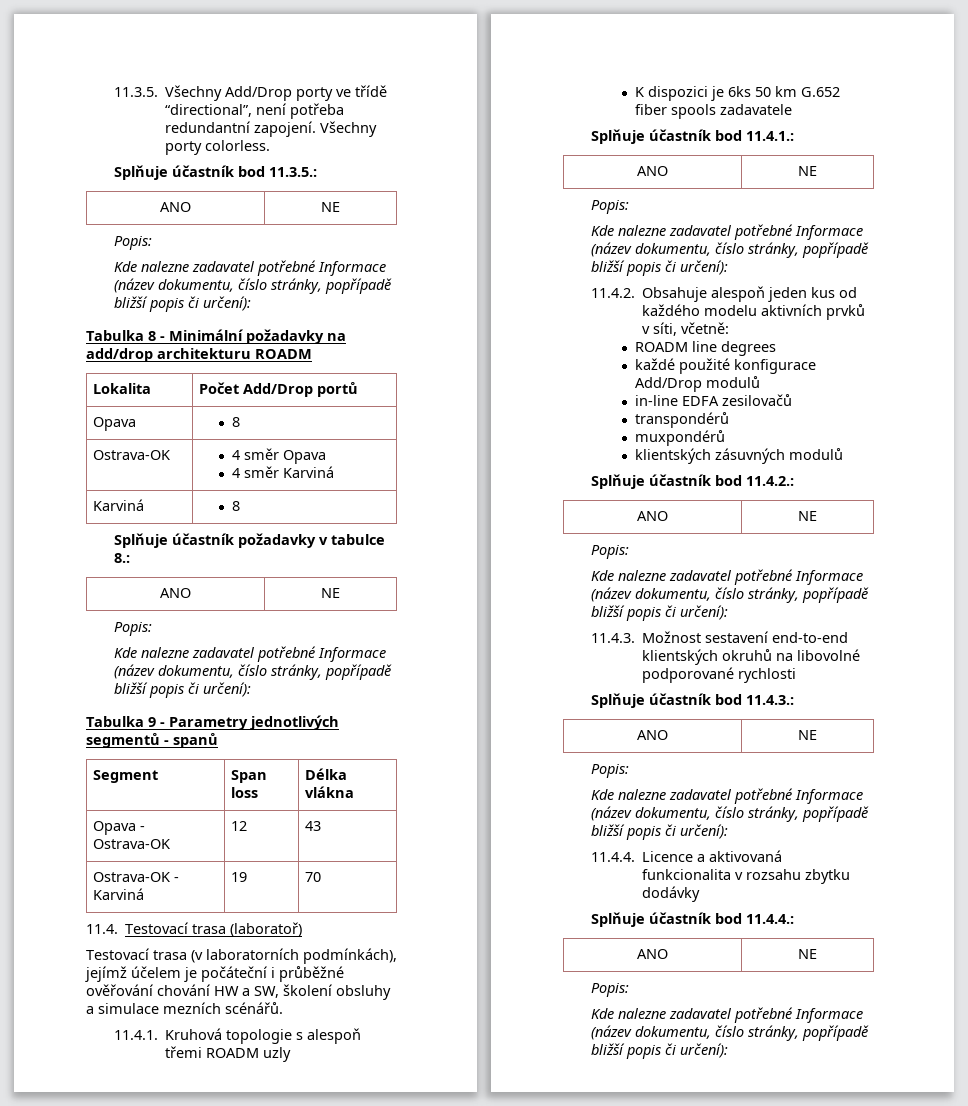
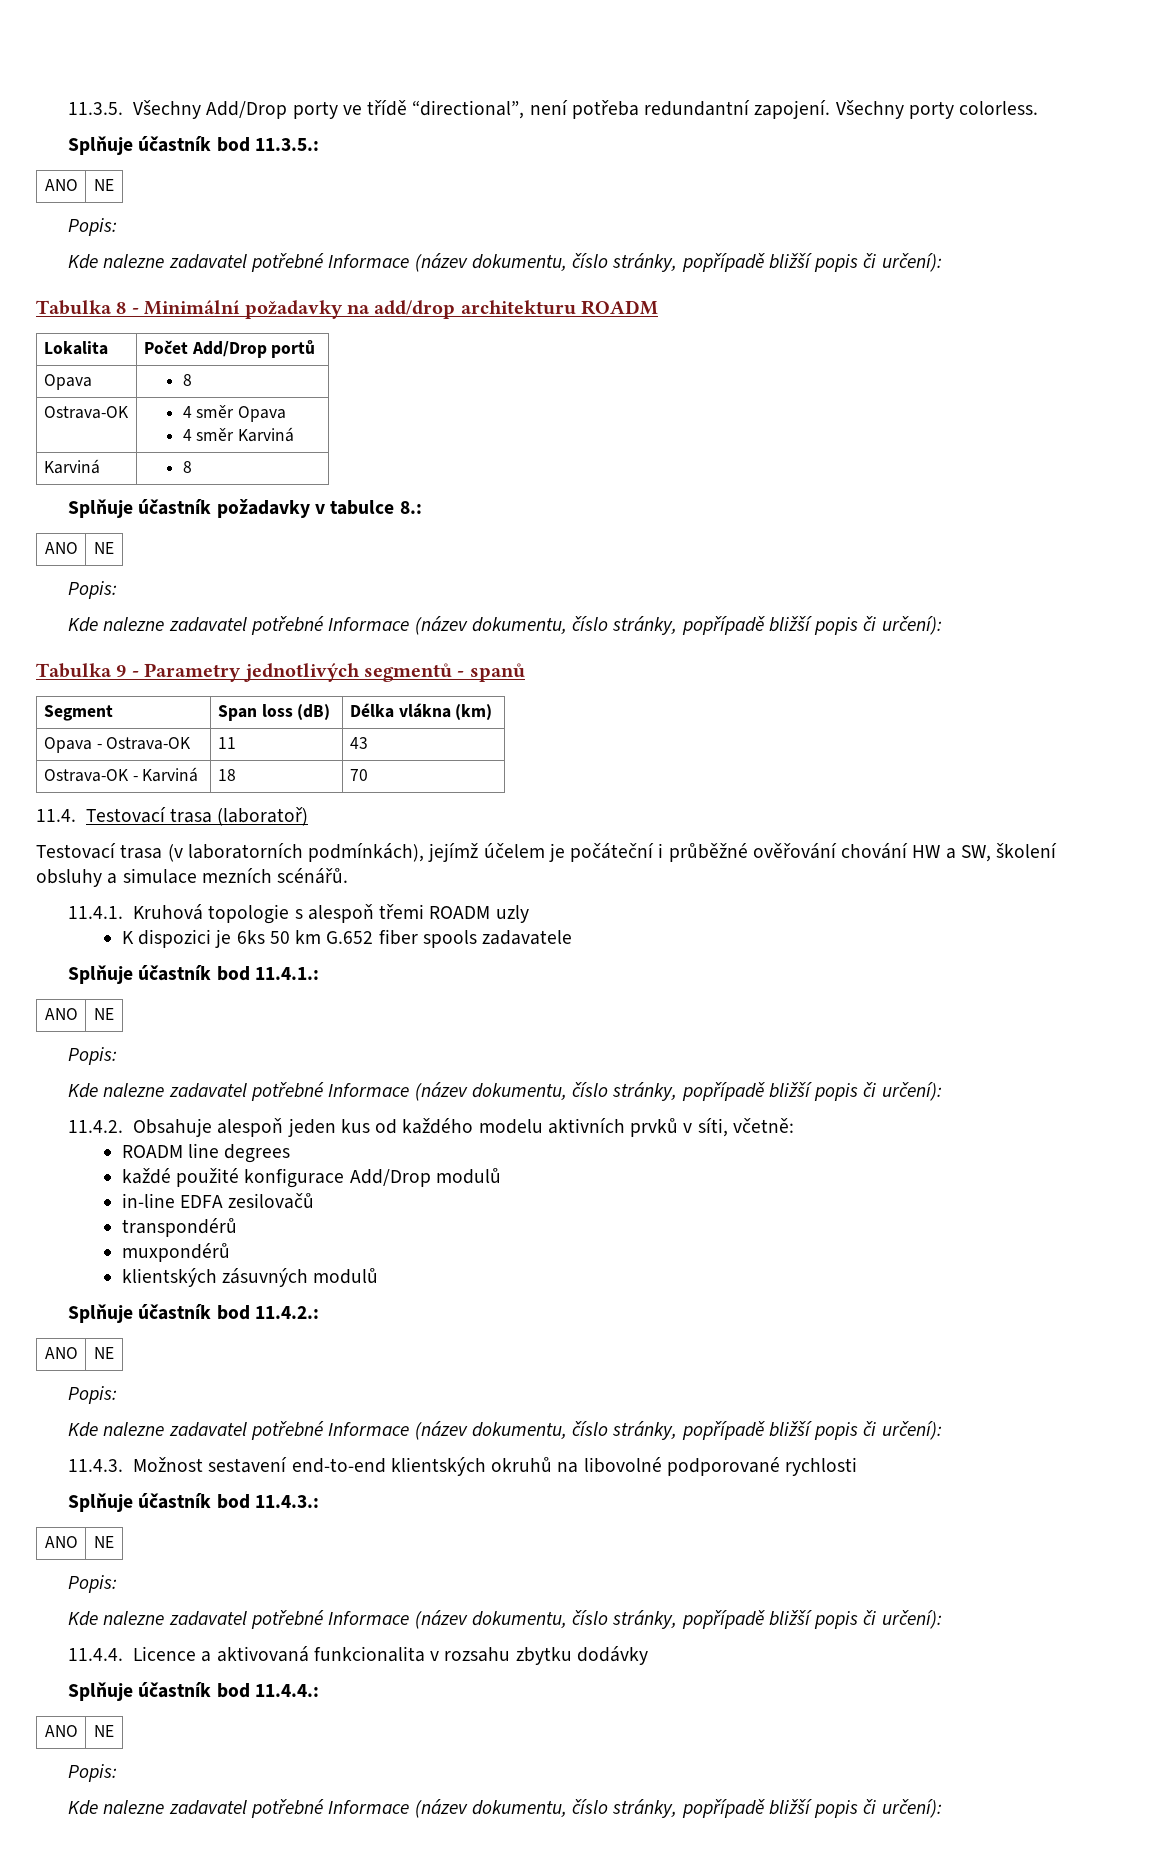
(258, 792) none -> [297,704,331,720] (dB)
(354, 792) none -> [455,704,493,720] (km)
[230,821,247,831] 12 -> [217,737,236,749] 11
[230,872,247,882] 19 -> [217,769,236,781] 18

